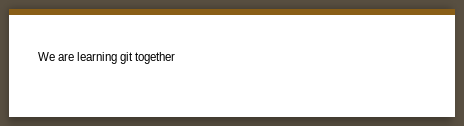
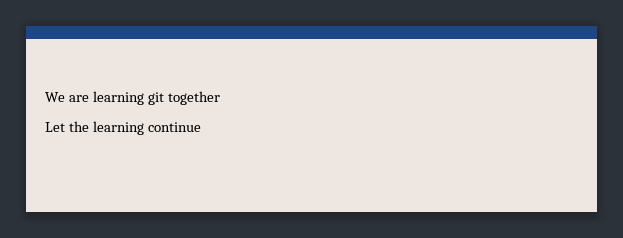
(176, 58) none -> [45,121,201,135] // Let the learning continue

